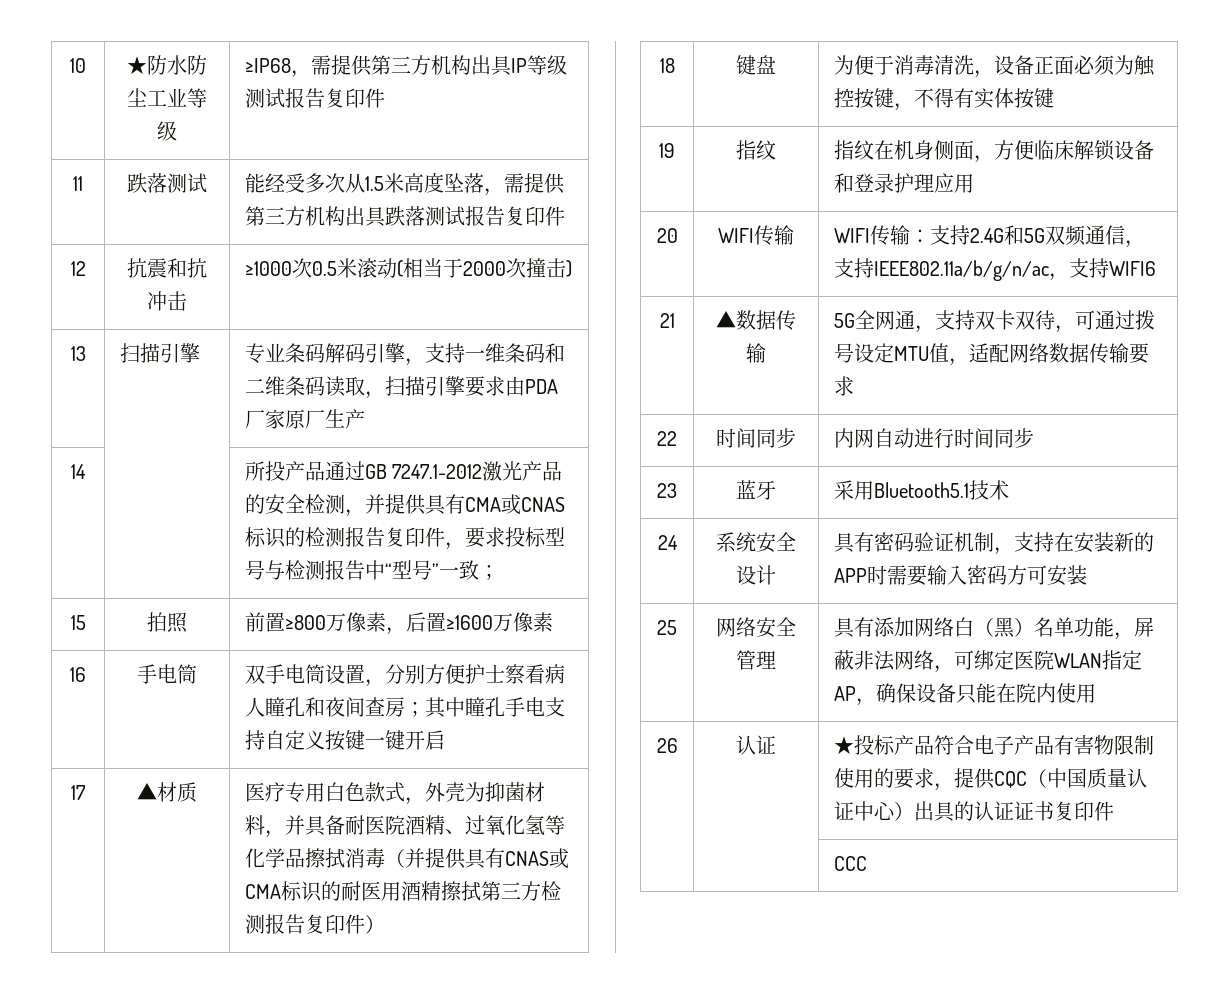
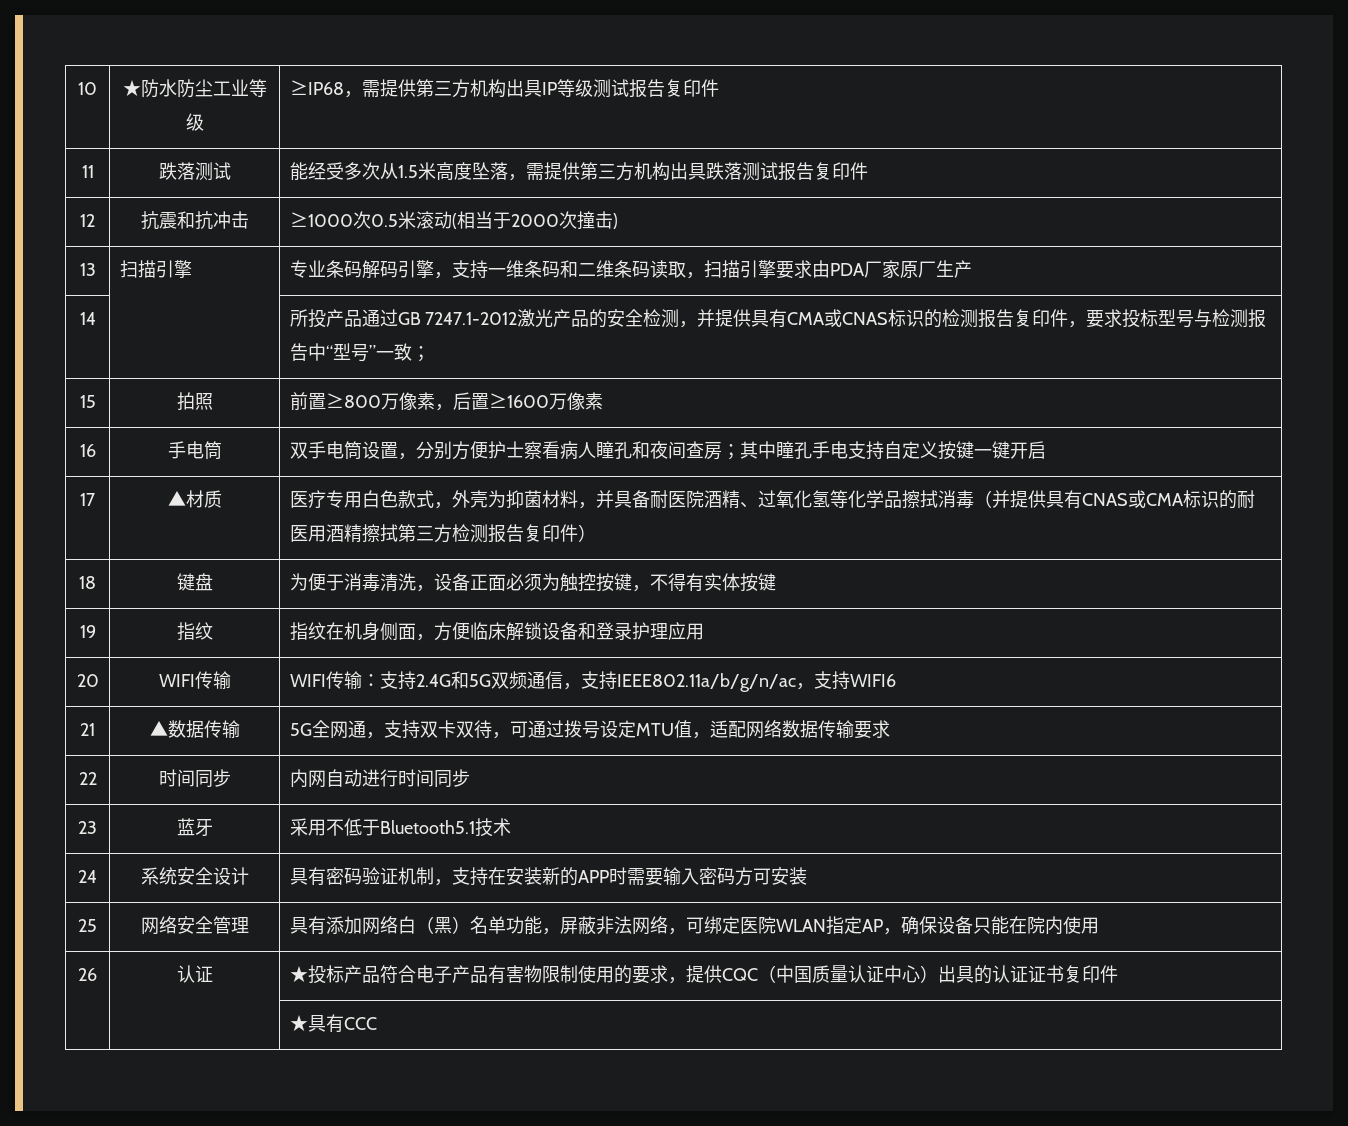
(874, 490) none -> [325,818,380,836] 不低于
(1114, 811) none -> [289,1014,344,1033] ★具有

